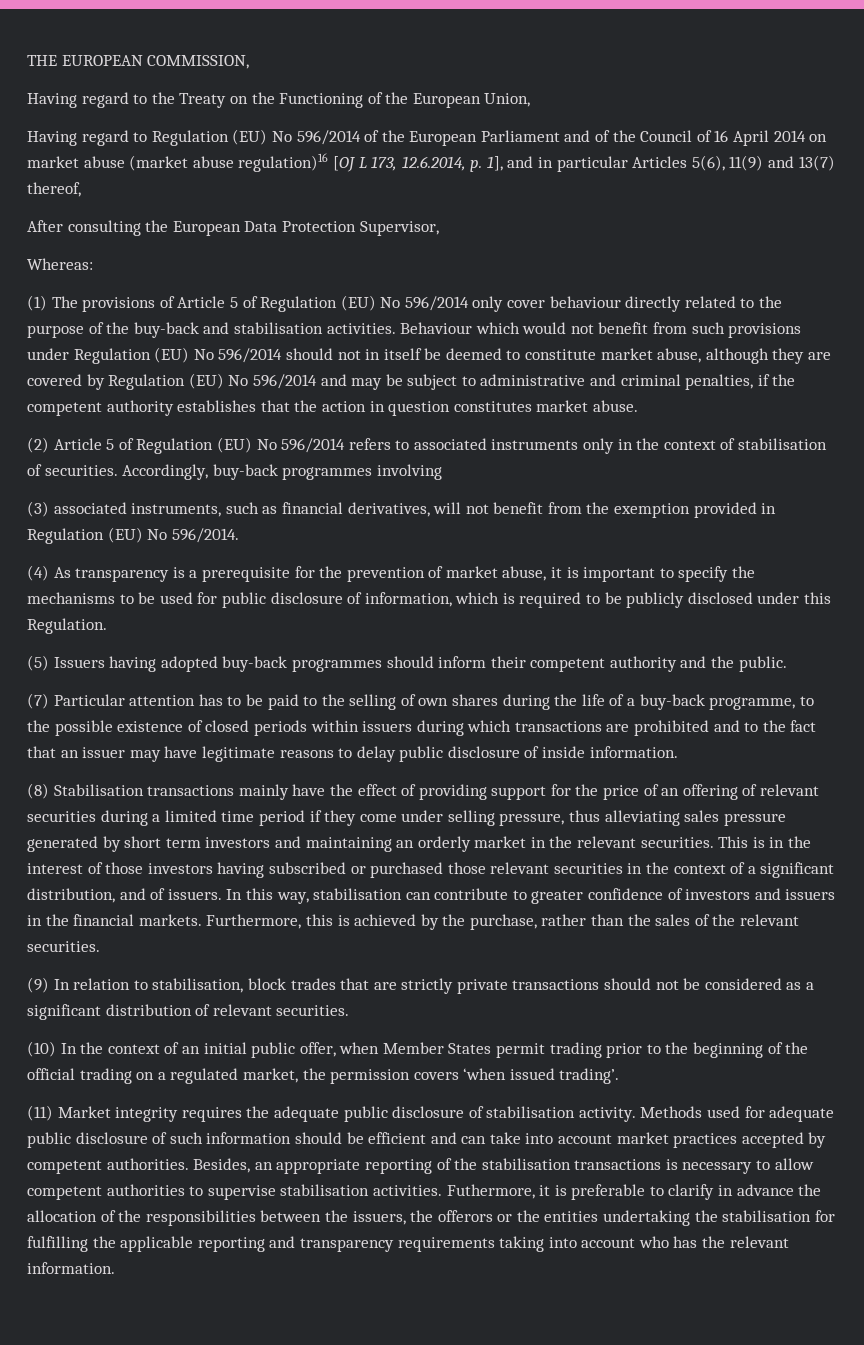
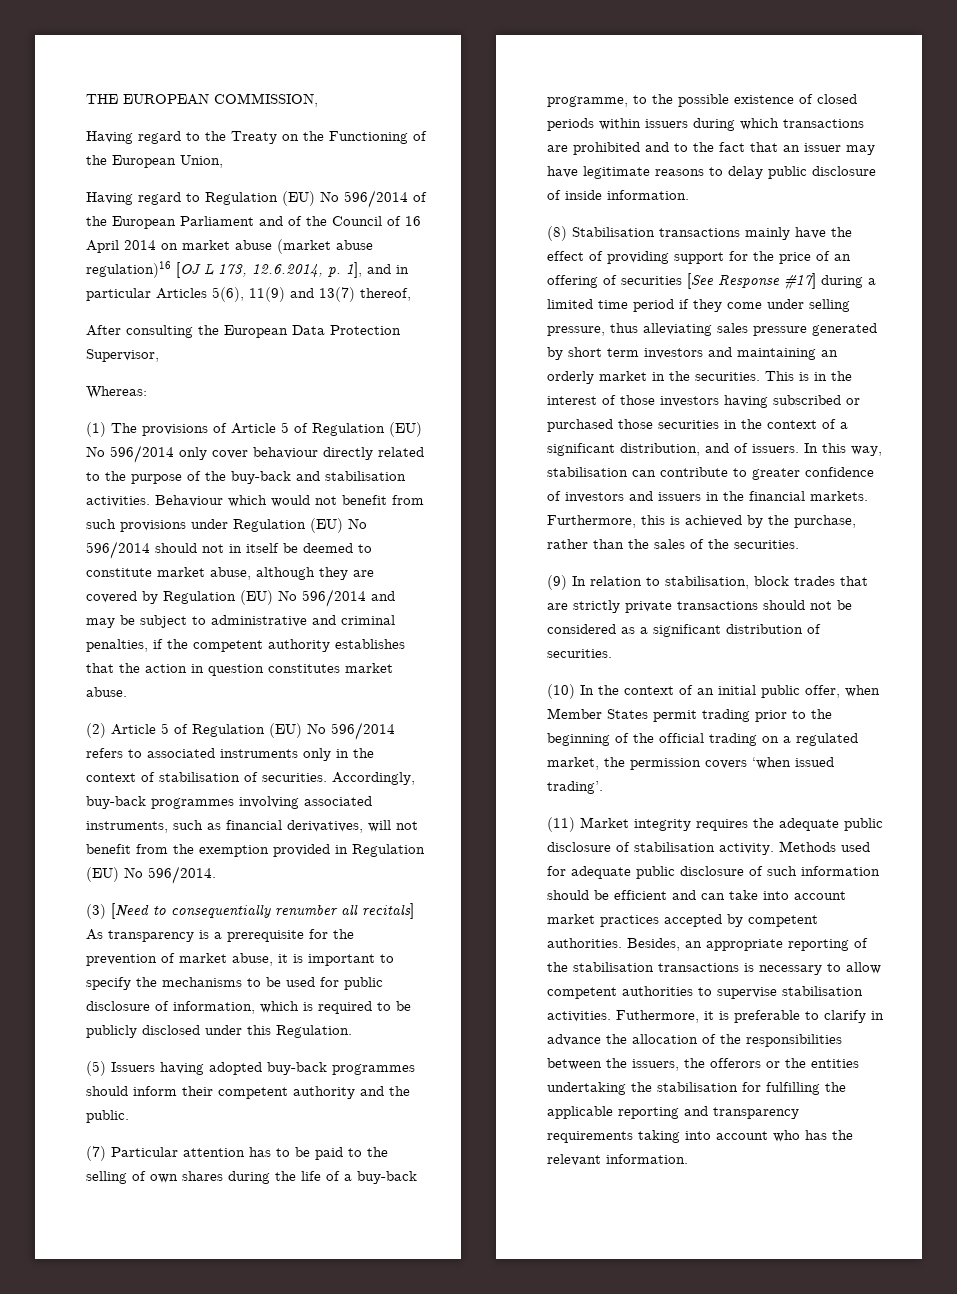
[27,501,49,517] // (3) -> (299, 802) none
[27,565,49,581] (4) -> [86,903,414,919] (3) [Need to consequentially renumber all recitals]
[760,784,820,796] [27,811,96,822] relevant securities -> [621,273,816,289] securities [See Response #17]
[577,836,637,848] relevant -> (690, 376) none
[490,862,550,874] relevant -> (653, 424) none
[740,914,800,926] relevant -> (729, 544) none
[212,1004,272,1016] relevant -> (821, 629) none

